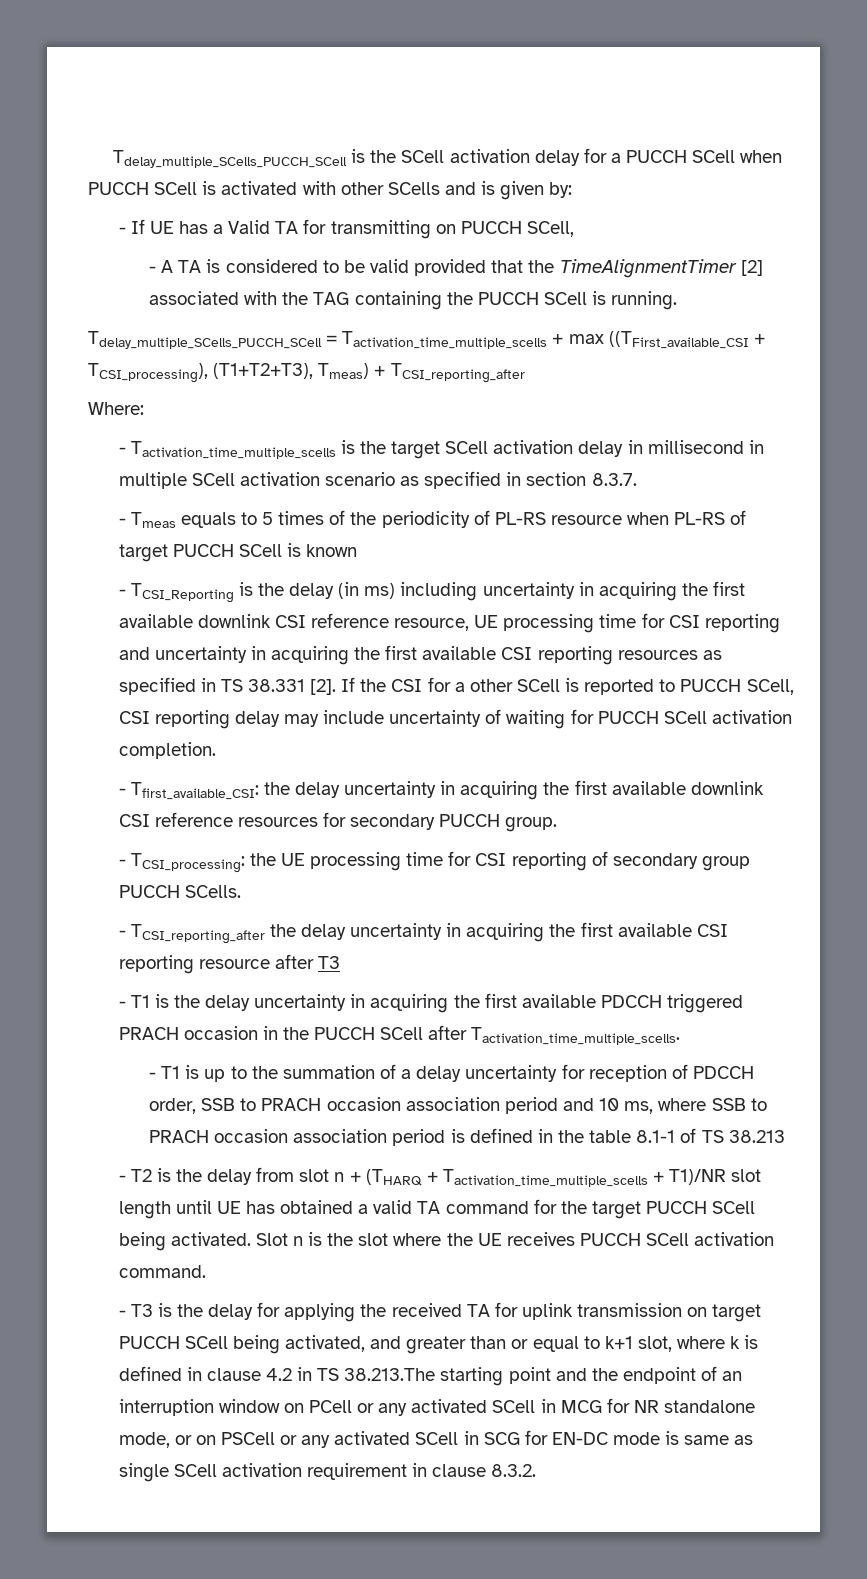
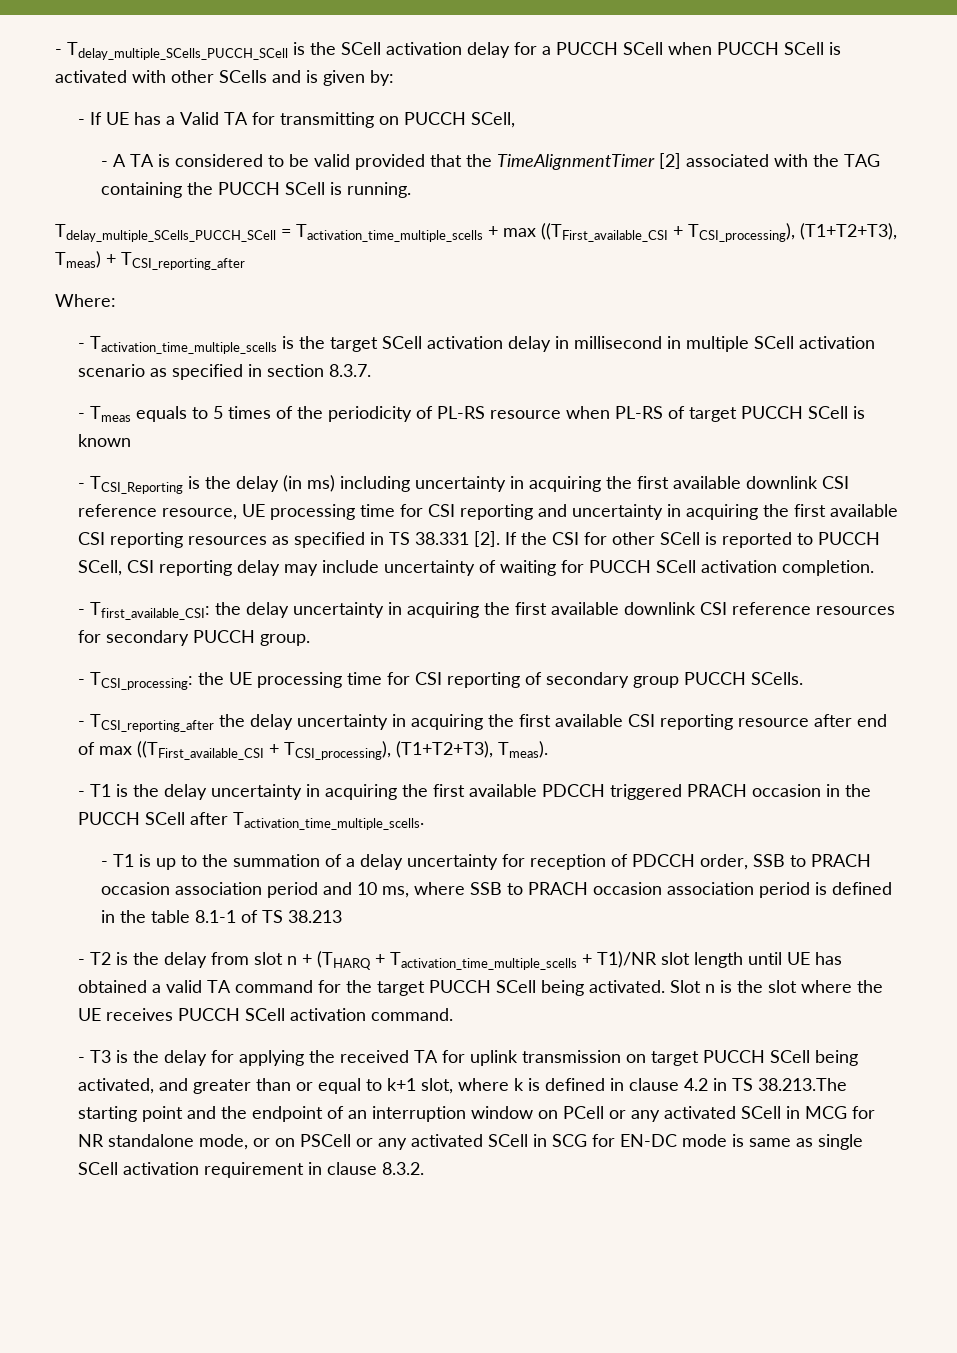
(113, 159) none -> [55,49,62,55] -
[454,682,465,692] a -> (608, 538) none
[317,956,340,969] T3 -> [857,714,888,727] [78,741,549,760] end of max ((TFirst_available_CSI + TCSI_processing), (T1+T2+T3), Tmeas).

